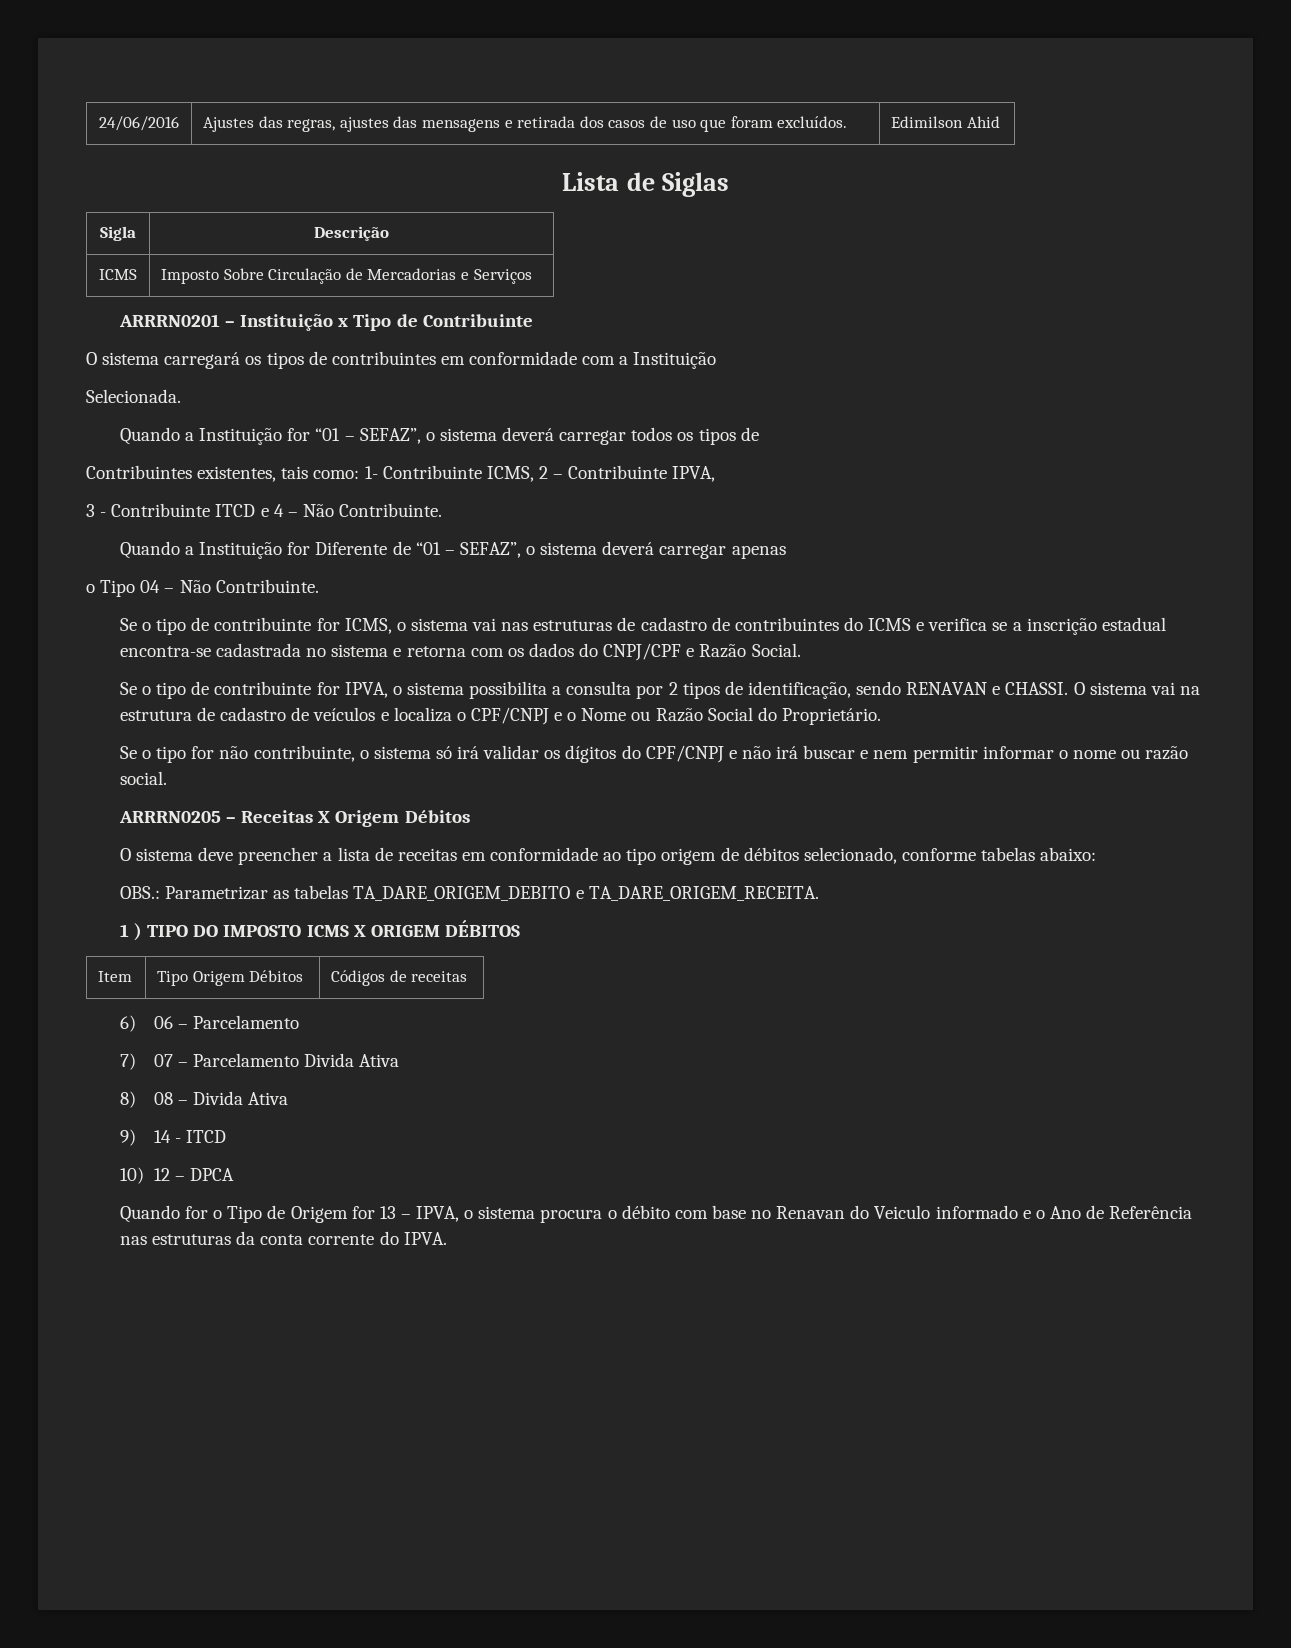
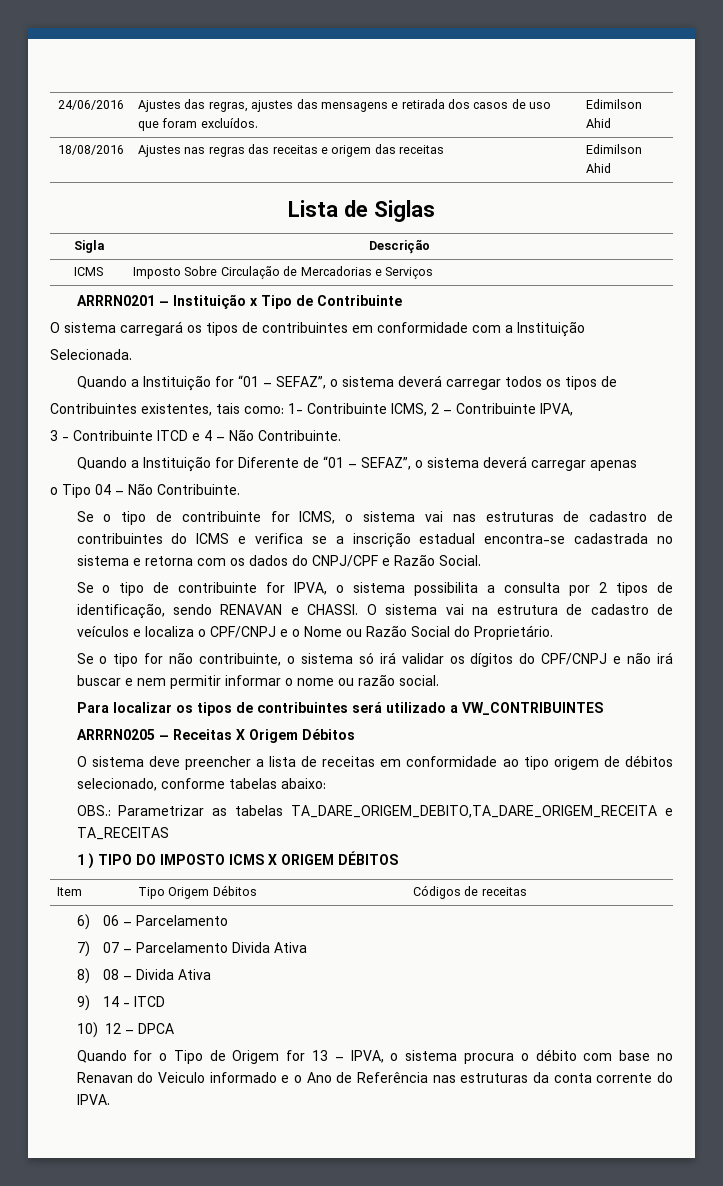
(1000, 122) none -> [58,145,124,155] [138,144,445,157] [586,144,643,154] [586,163,612,173] // 18/08/2016 | Ajustes nas regras das receitas e origem das receitas | Edimilson Ahid
(167, 778) none -> [76,702,603,716] // Para localizar os tipos de contribuintes será utilizado a VW_CONTRIBUINTES
[353,886,819,901] TA_DARE_ORIGEM_DEBITO e TA_DARE_ORIGEM_RECEITA. -> [291,805,673,818] [76,827,169,840] TA_DARE_ORIGEM_DEBITO,TA_DARE_ORIGEM_RECEITA e TA_RECEITAS

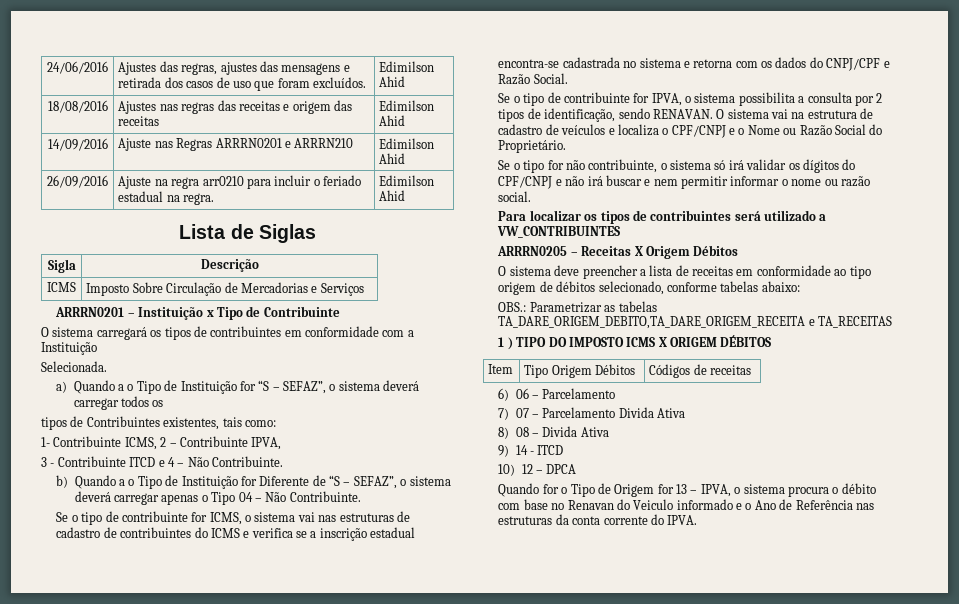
(612, 168) none -> [47,138,108,151] [118,138,354,151] [379,138,435,149] [379,153,406,164] [47,175,108,188] [118,175,362,189] [118,191,215,205] [379,175,435,186] [379,190,406,201] // 14/09/2016 | Ajuste nas Regras ARRRN0201 e ARRRN210 | Edimilson Ahid // 26/09/2016 | Ajuste na regra arr0210 para incluir o feriado estadual na regra. | Edimilson Ahid
[76,375,259,391] Quando a Instituição for “01 -> [56,380,270,394] a) Quando a o Tipo de Instituição for “S
[564,376,617,390] tipos de // -> [41,416,84,430] // tipos de
(284, 410) none -> (276, 423) //
[76,457,139,470] Quando a -> [56,475,179,489] b) Quando a o Tipo de
[322,456,344,468] “01 -> [329,475,341,486] “S
(637, 465) // -> (199, 499) none
[220,604,359,615] RENAVAN e CHASSI. -> [652,109,713,119] RENAVAN.

